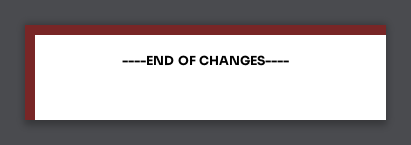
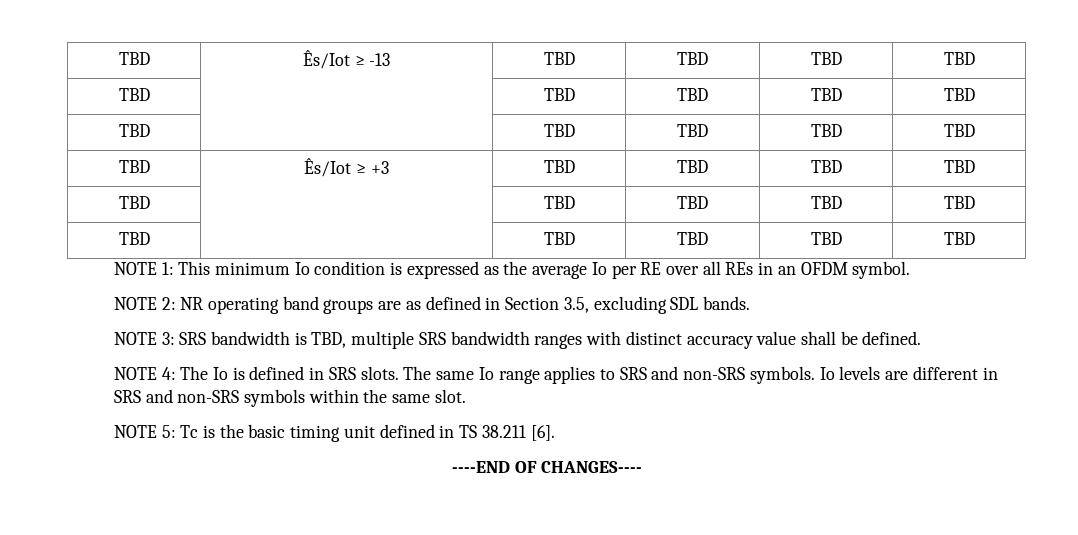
(122, 60) none -> [118,52,150,65] [302,50,391,69] [543,52,575,65] [677,52,708,65] [810,52,842,65] [943,52,975,65] [118,88,150,101] [543,88,575,101] [677,88,708,101] [810,88,842,101] [943,88,975,101] [118,124,150,137] [543,124,575,137] [677,124,708,137] [810,124,842,137] [943,124,975,137] [118,160,150,173] [304,158,389,177] [543,160,575,173] [677,160,708,173] [810,160,842,173] [943,160,975,173] [118,196,150,209] [543,196,575,209] [677,196,708,209] [810,196,842,209] [943,196,975,209] [118,232,150,245] [543,232,575,245] [677,232,708,245] [810,232,842,245] [943,232,975,245] [113,261,911,279] [113,296,750,314] [113,331,922,349] [113,366,998,384] [113,389,466,407] [113,424,555,442] TBD | Ês/Iot ≥ -13 | TBD | TBD | TBD | TBD // TBD | | TBD | TBD | TBD | TBD // TBD | | TBD | TBD | TBD | TBD // TBD | Ês/Iot ≥ +3 | TBD | TBD | TBD | TBD // TBD | | TBD | TBD | TBD | TBD // TBD | | TBD | TBD | TBD | TBD // NOTE 1: This minimum Io condition is expressed as the average Io per RE over all REs in an OFDM symbol. // NOTE 2: NR operating band groups are as defined in Section 3.5, excluding SDL bands. // NOTE 3: SRS bandwidth is TBD, multiple SRS bandwidth ranges with distinct accuracy value shall be defined. // NOTE 4: The Io is defined in SRS slots. The same Io range applies to SRS and non-SRS symbols. Io levels are different in SRS and non-SRS symbols within the same slot. // NOTE 5: Tc is the basic timing unit defined in TS 38.211 [6]. //

